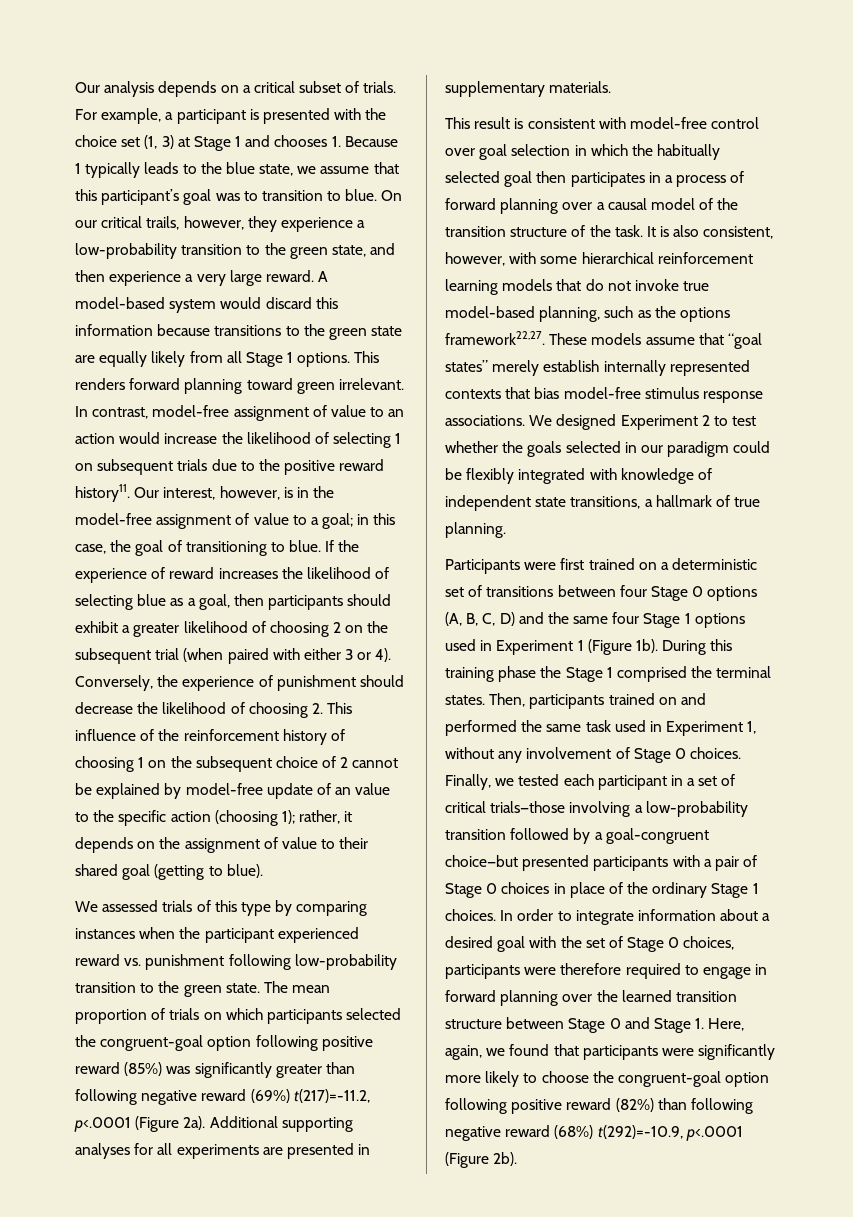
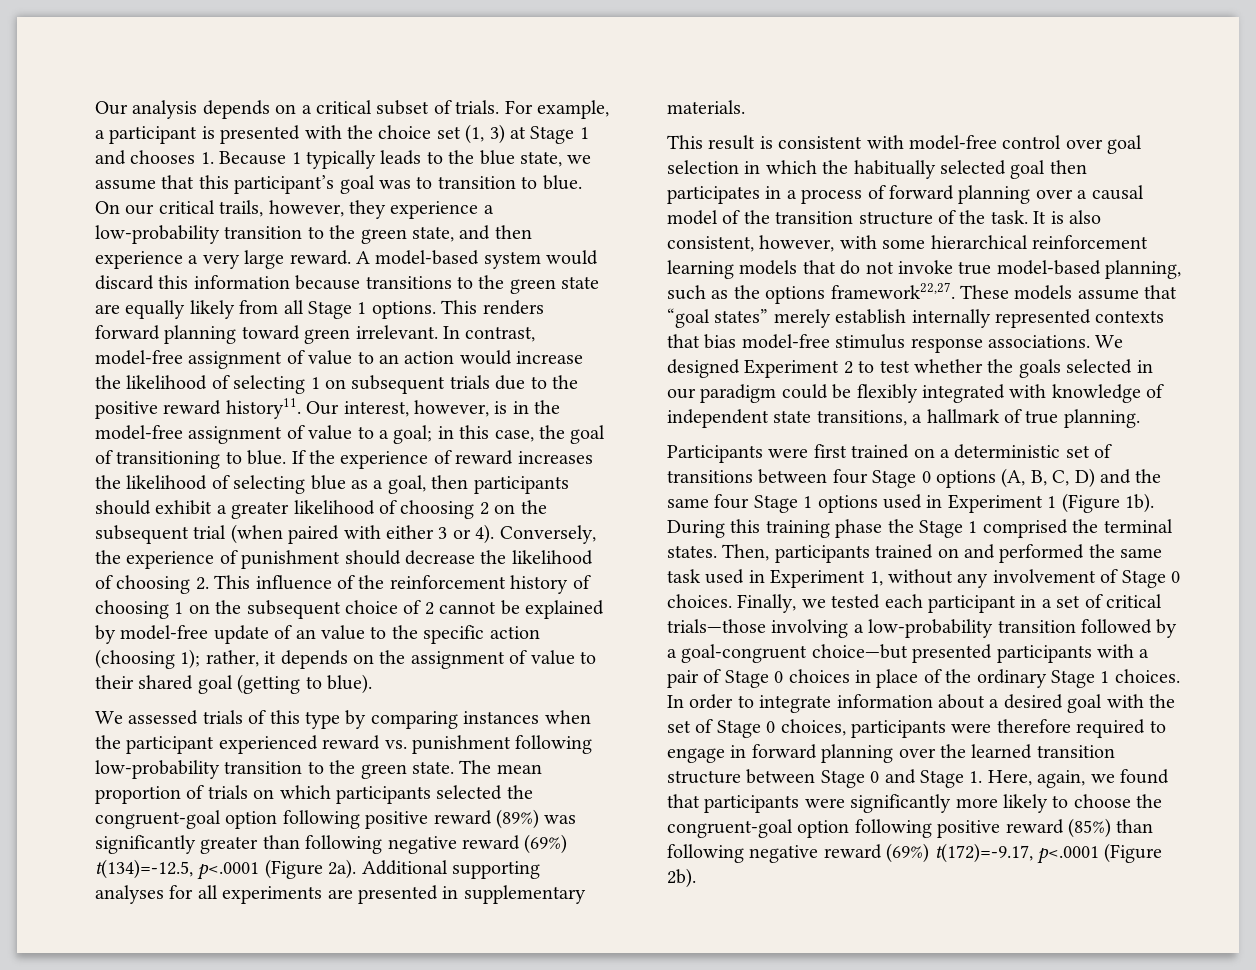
[124,1062,163,1076] (85%) -> [495,809,539,829] (89%)
[293,1089,370,1103] t(217)=-11.2, -> [95,859,193,879] t(134)=-12.5,
[615,1098,753,1114] [445,1125,683,1141] (82%) than following negative reward (68%) t(292)=-10.9, -> [1068,818,1154,838] [667,843,1033,863] (85%) than following negative reward (69%) t(172)=-9.17,

